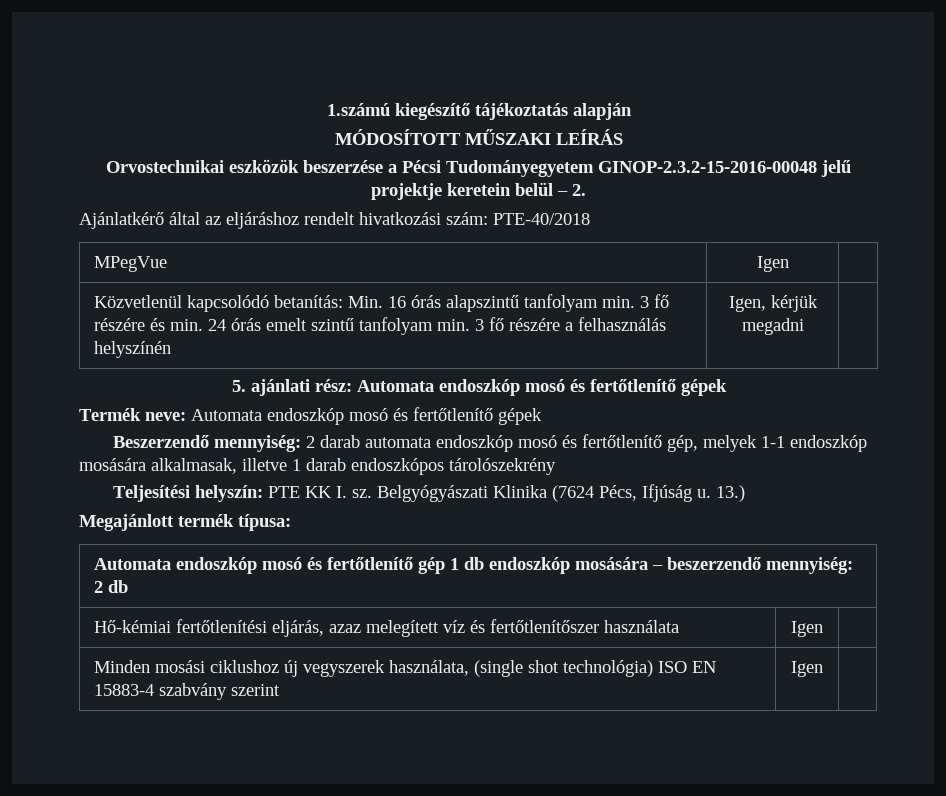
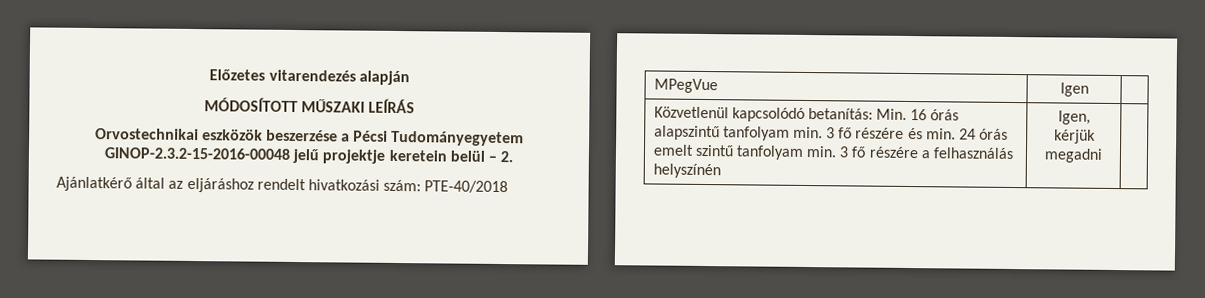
[326,103,568,120] 1.számú kiegészítő tájékoztatás -> [209,69,356,82] Előzetes vitarendezés
[231,379,727,396] [79,407,542,425] [112,434,867,452] [79,458,556,475] [112,484,745,502] [79,514,291,531] [93,557,853,574] [93,580,128,593] [93,619,679,637] [791,621,823,637] [93,660,716,677] [93,683,280,700] [791,661,823,677] // 5. ajánlati rész: Automata endoszkóp mosó és fertőtlenítő gépek // Termék neve: Automata endoszkóp mosó és fertőtlenítő gépek // Beszerzendő mennyiség: 2 darab automata endoszkóp mosó és fertőtlenítő gép, melyek 1-1 endoszkóp mosására alkalmasak, illetve 1 darab endoszkópos tárolószekrény // Teljesítési helyszín: PTE KK I. sz. Belgyógyászati Klinika (7624 Pécs, Ifjúság u. 13.) // Megajánlott termék típusa: // Automata endoszkóp mosó és fertőtlenítő gép 1 db endoszkóp mosására – beszerzendő mennyiség: 2 db // Hő-kémiai fertőtlenítési eljárás, azaz melegített víz és fertőtlenítőszer használata | Igen | // Minden mosási ciklushoz új vegyszerek használata, (single shot technológia) ISO EN 15883-4 szabvány szerint | Igen | -> (1103, 155) none

